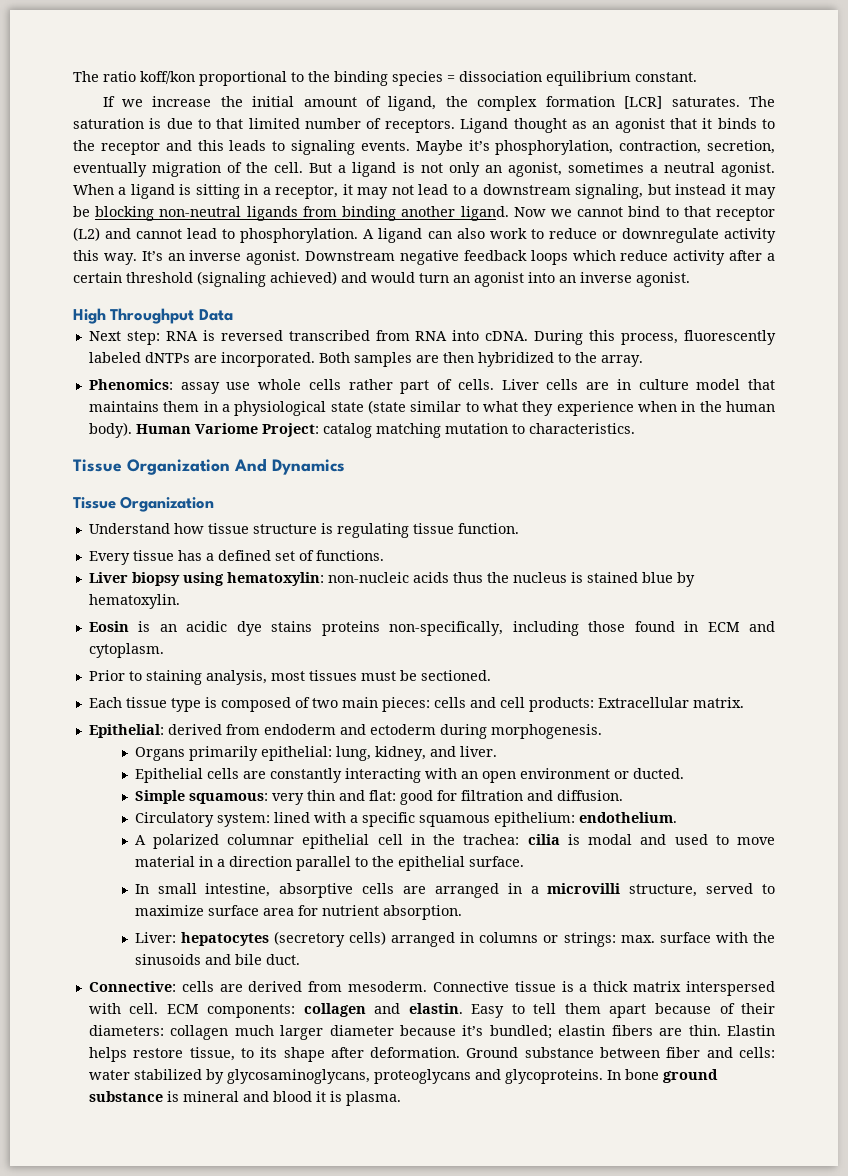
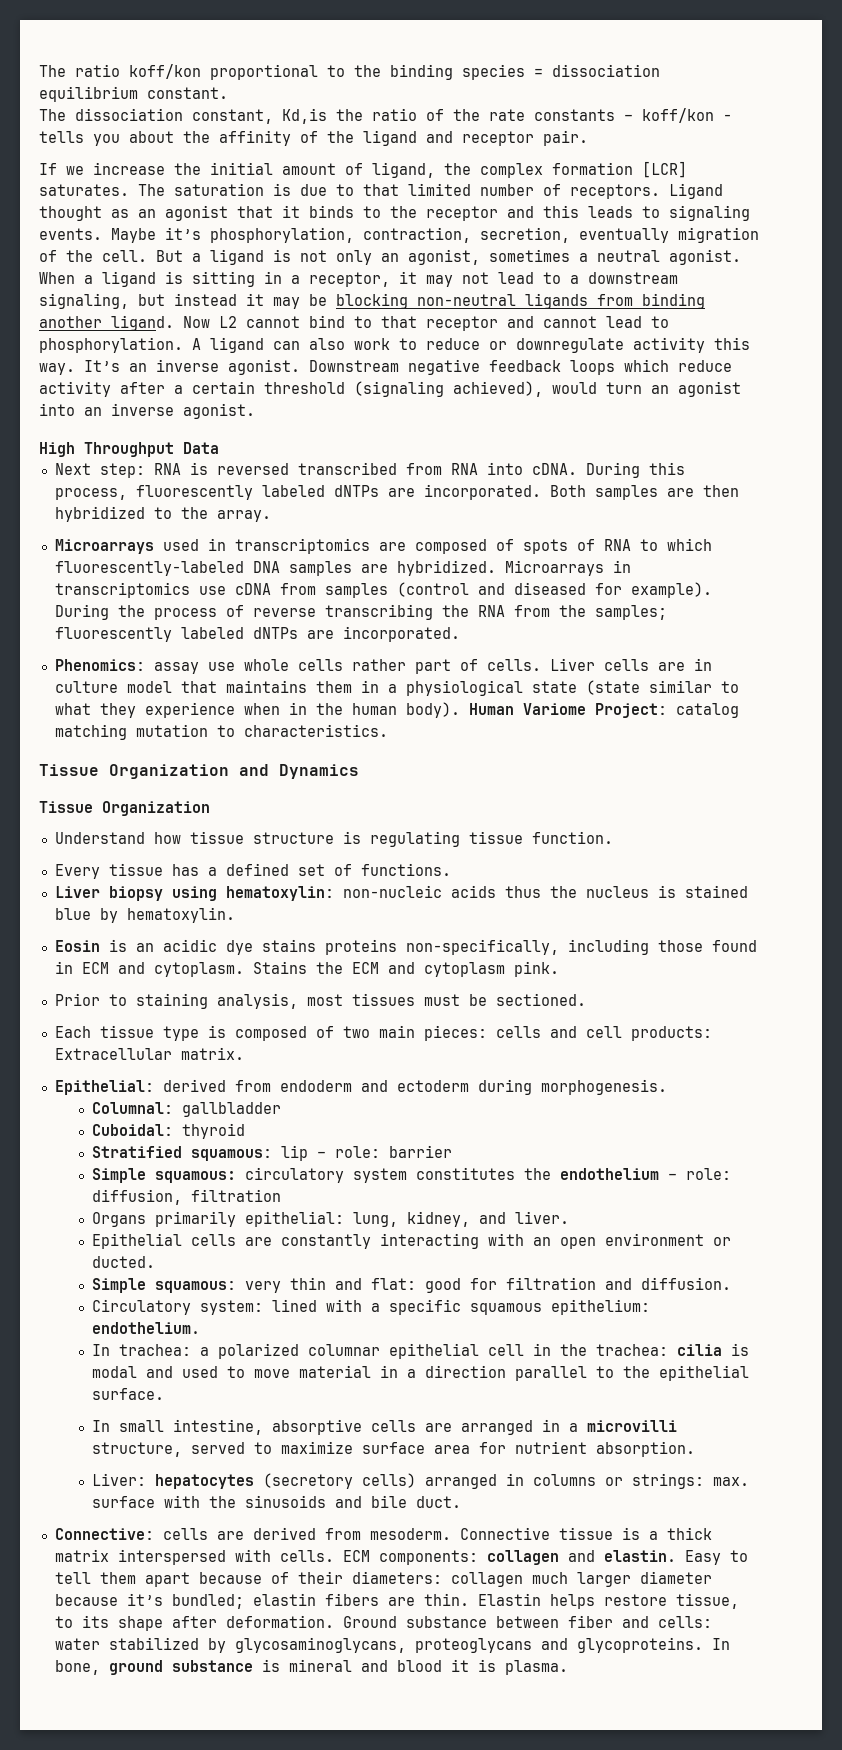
(697, 77) none -> [39,108,732,124] [39,130,588,146] // The dissociation constant, Kd,is the ratio of the rate constants – koff/kon - tells you about the affinity of the ligand and receptor pair.
[550,209,572,217] we -> [219,316,237,328] L2
[73,227,100,241] (L2) -> (498, 323) none
[270,271,367,285] achieved) and -> [453,381,543,397] achieved),
(643, 361) none -> [54,538,712,554] [54,560,631,576] [54,582,712,598] [54,604,667,620] [54,626,460,642] // Microarrays used in transcriptomics are composed of spots of RNA to which fluorescently-labeled DNA samples are hybridized. Microarrays in transcriptomics use cDNA from samples (control and diseased for example). During the process of reverse transcribing the RNA from the samples; fluorescently labeled dNTPs are incorporated.
[234,458,267,472] And -> [239,764,269,776] and
(164, 650) none -> [252,961,559,977] Stains the ECM and cytoplasm pink.
(602, 731) none -> [91,1102,281,1117] [91,1123,245,1139] [91,1145,452,1161] [91,1167,731,1183] [91,1189,281,1205] // Columnal: gallbladder // Cuboidal: thyroid // Stratified squamous: lip – role: barrier // Simple squamous: circulatory system constitutes the endothelium – role: diffusion, filtration
[134,835,146,845] A -> [91,1344,209,1356] In trachea: a
[129,1003,159,1014] cell. -> [279,1550,334,1562] cells.
[624,1069,659,1080] bone -> [54,1660,100,1675] bone,

